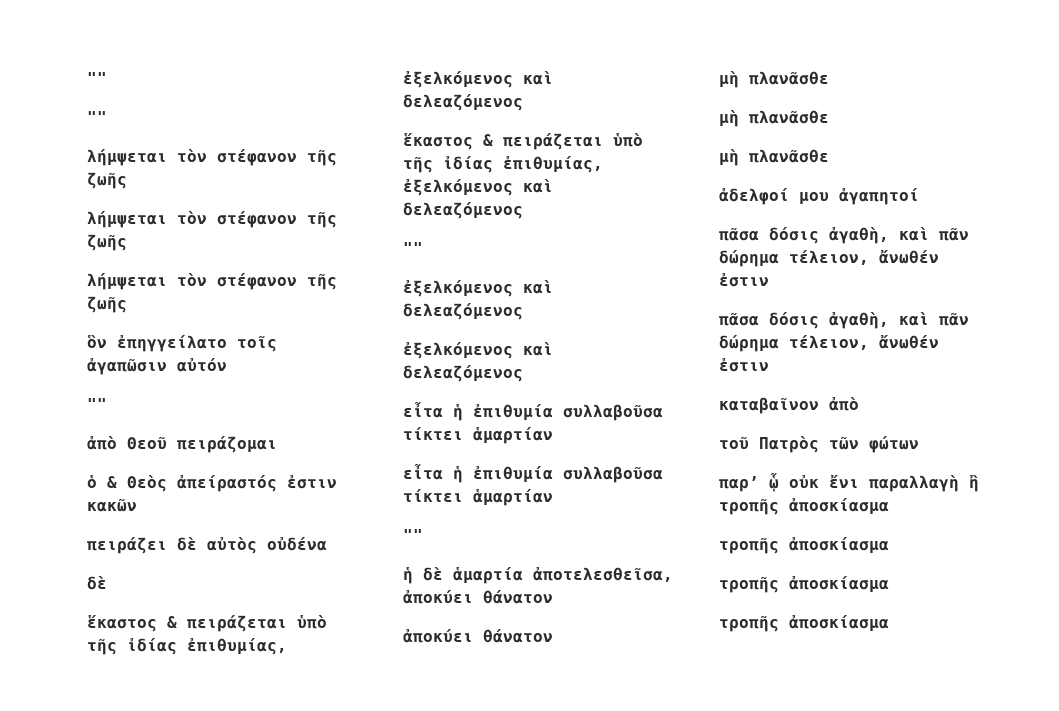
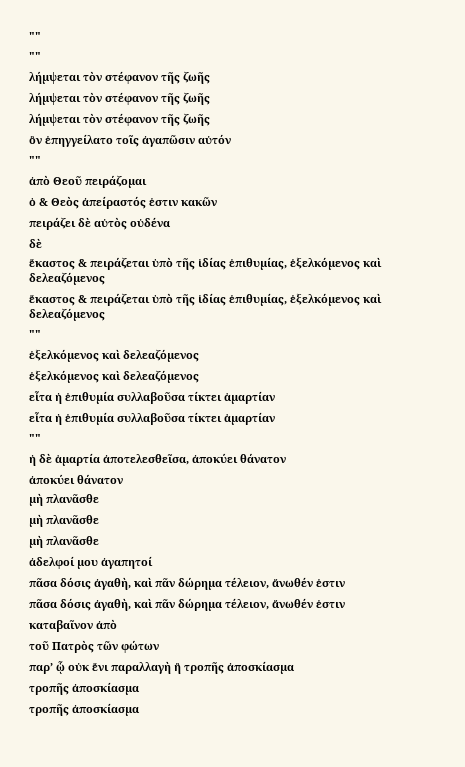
[719,615,889,632] // τροπῆς ἀποσκίασμα -> (140, 709) none

